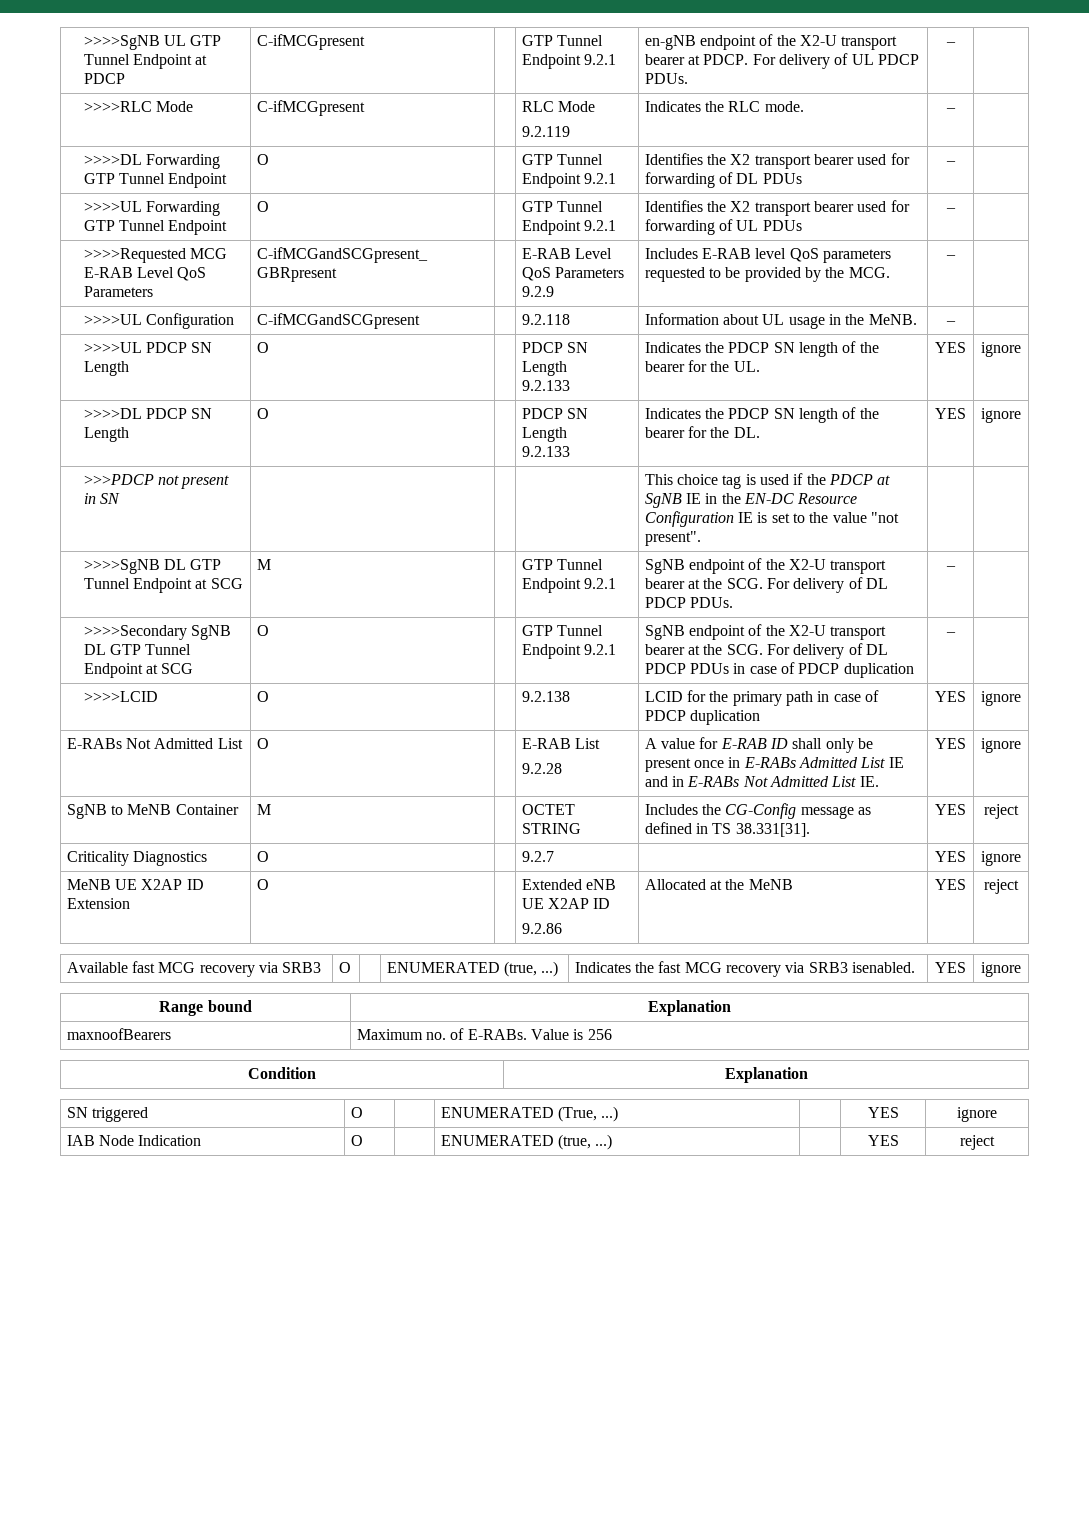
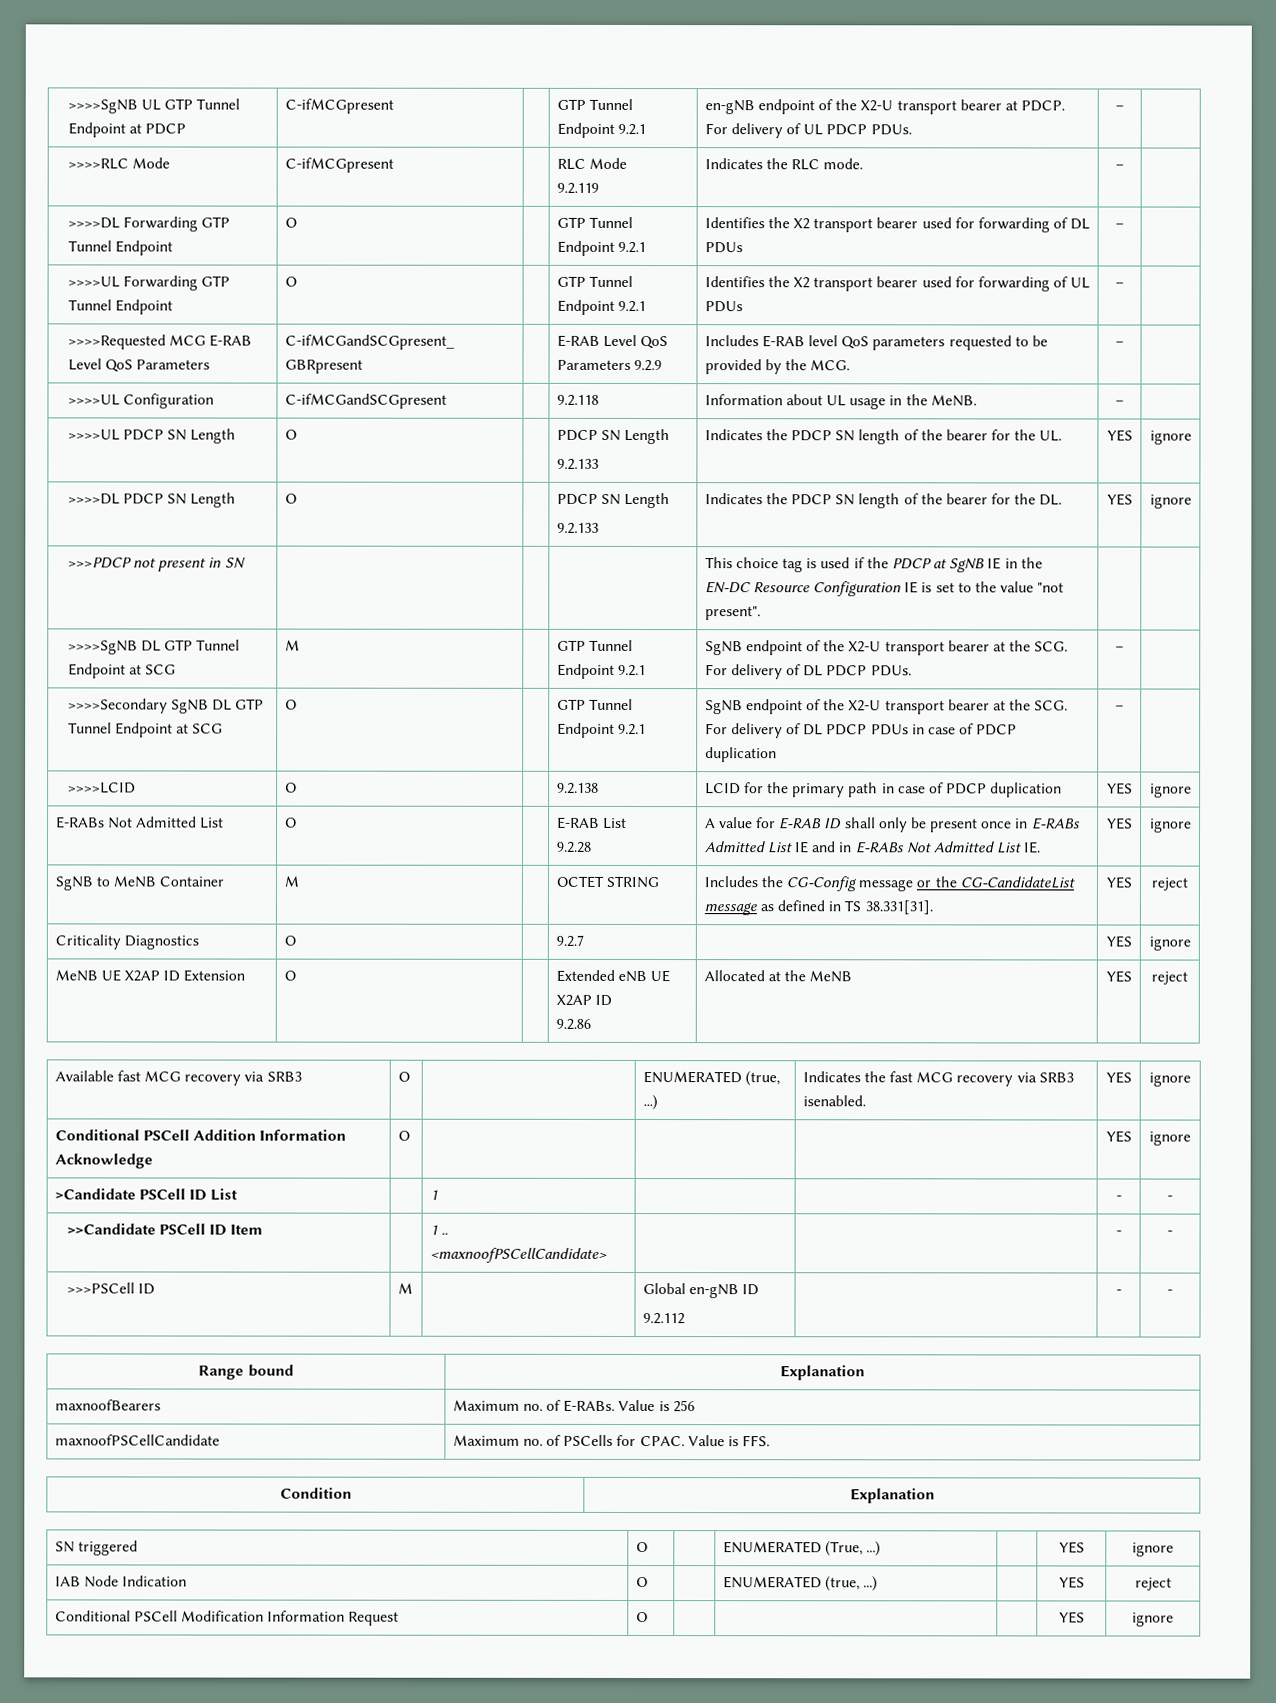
(854, 812) none -> [916,876,1075,889] [703,902,757,916] or the CG-CandidateList message
(1021, 969) none -> [54,1129,347,1141] [54,1153,153,1169] [397,1130,410,1141] [1105,1130,1132,1143] [1149,1131,1191,1146] [54,1188,239,1201] [429,1189,438,1200] [1115,1195,1122,1201] [1167,1195,1173,1201] [66,1223,264,1236] [429,1224,448,1235] [429,1247,607,1263] [1115,1230,1122,1236] [1167,1230,1173,1236] [66,1282,156,1295] [397,1282,413,1294] [642,1283,759,1299] [642,1313,685,1325] [1115,1289,1122,1295] [1167,1289,1173,1295] // Conditional PSCell Addition Information Acknowledge | O | | | | YES | ignore // >Candidate PSCell ID List | | 1 | | | - | - // >>Candidate PSCell ID Item | | 1 .. <maxnoofPSCellCandidate> | | | - | - // >>>PSCell ID | M | | Global en-gNB ID // 9.2.112 | | - | -
(612, 1034) none -> [54,1434,220,1446] [452,1434,771,1447] // maxnoofPSCellCandidate | Maximum no. of PSCells for CPAC. Value is FFS.
(995, 1142) none -> [54,1610,400,1626] [635,1611,648,1623] [1058,1611,1085,1624] [1132,1612,1174,1627] // Conditional PSCell Modification Information Request | O | | | | YES | ignore

